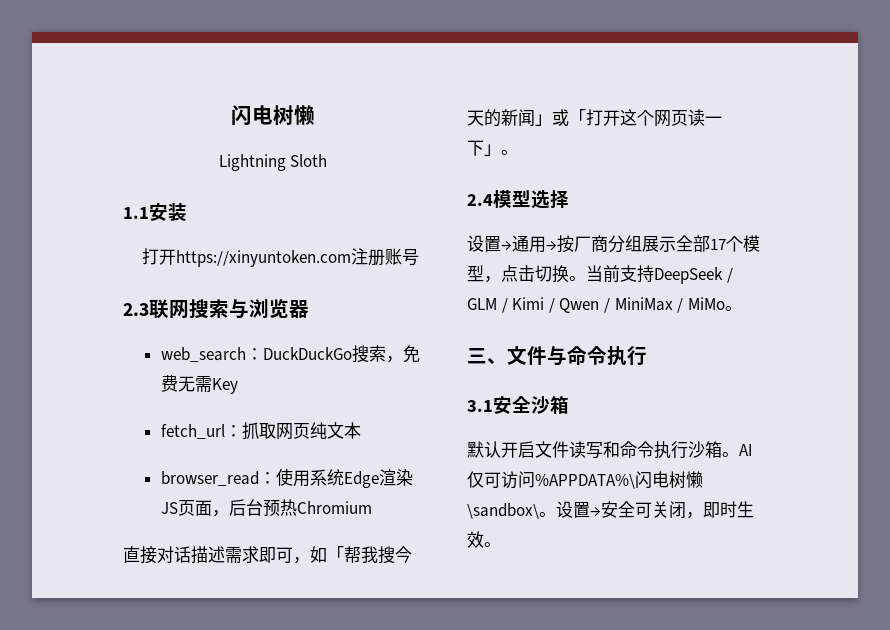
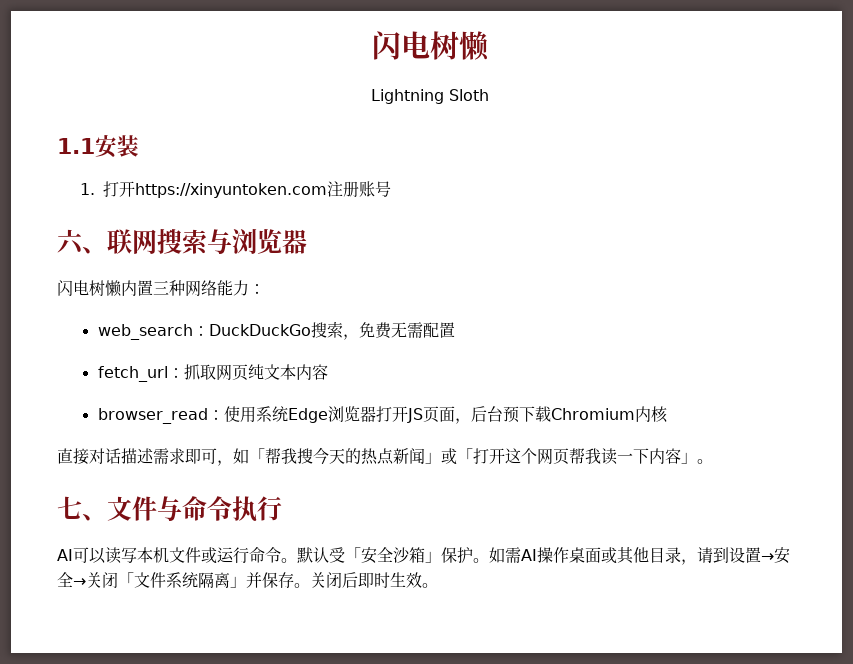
(187, 212) none -> [80,183,96,195] 1.
[123,303,149,316] 2.3 -> [57,229,107,255] 六、
(309, 309) none -> [57,280,265,297] // 闪电树懒内置三种网络能力：
[211,378,238,394] Key -> [422,322,455,338] 配置
(361, 430) none -> [295,364,328,380] 内容
[378,469,413,486] 渲染 -> [327,406,408,422] 浏览器打开
[279,499,297,516] 热 -> [518,406,551,422] 下载
(372, 507) none -> [634,406,668,423] 内核
(501, 118) none -> [361,448,394,465] 热点
[688,109,722,126] [467,140,518,156] [467,190,569,209] [467,235,760,253] [467,265,733,284] [467,297,742,313] [467,346,647,366] [467,396,569,414] [467,441,752,459] [467,471,703,489] [467,501,703,519] 读一下」。 // 2.4模型选择 // 设置→通用→按厂商分组展示全部17个模型，点击切换。当前支持DeepSeek / GLM / Kimi / Qwen / MiniMax / MiMo。 // 三、文件与命令执行 // 3.1安全沙箱 // 默认开启文件读写和命令执行沙箱。AI仅可访问%APPDATA%\闪电树懒\sandbox\。设置→安全可关闭， -> [569,448,713,465] [57,496,282,522] [57,547,790,565] [57,572,358,588] 帮我读一下内容」。 // 七、文件与命令执行 // AI可以读写本机文件或运行命令。默认受「安全沙箱」保护。如需AI操作桌面或其他目录，请到设置→安全→关闭「文件系统隔离」并保存。关闭后

